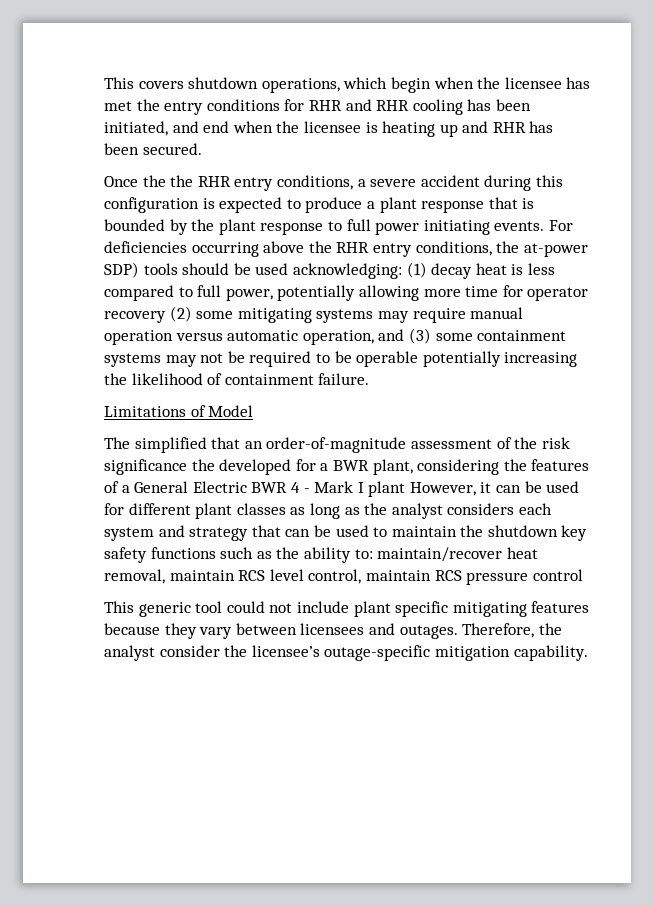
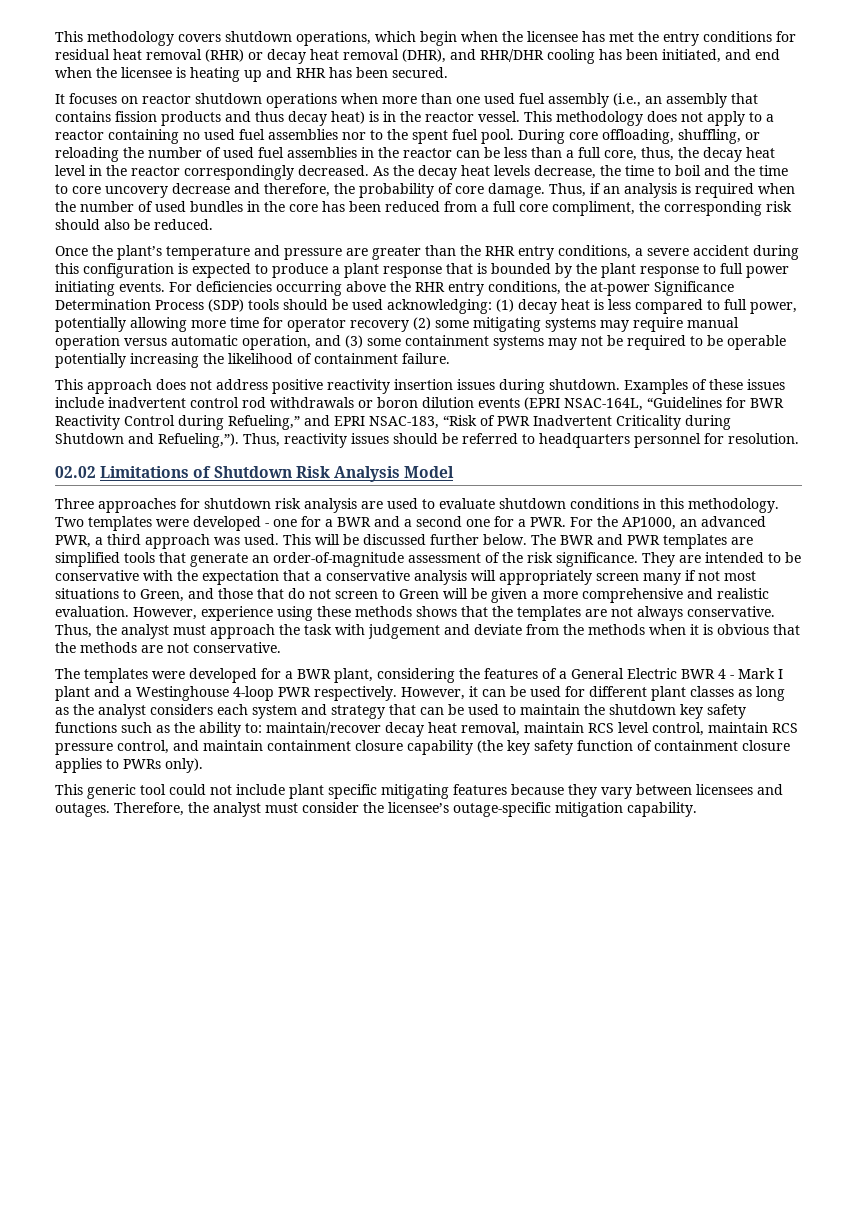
[104,77,134,89] This -> [55,31,174,46] This methodology
[308,99,410,111] RHR and RHR -> [55,49,544,64] residual heat removal (RHR) or decay heat removal (DHR), and RHR/DHR
[104,175,166,187] Once the -> [55,93,758,108] [55,111,774,126] [55,129,760,144] [55,147,775,162] [55,165,788,180] [55,183,795,198] [55,201,792,216] [55,219,213,230] [55,245,456,260] It focuses on reactor shutdown operations when more than one used fuel assembly (i.e., an assembly that contains fission products and thus decay heat) is in the reactor vessel. This methodology does not apply to a reactor containing no used fuel assemblies nor to the spent fuel pool. During core offloading, shuffling, or reloading the number of used fuel assemblies in the reactor can be less than a full core, thus, the decay heat level in the reactor correspondingly decreased. As the decay heat levels decrease, the time to boil and the time to core uncovery decrease and therefore, the probability of core damage. Thus, if an analysis is required when the number of used bundles in the core has been reduced from a full core compliment, the corresponding risk should also be reduced. // Once the plant’s temperature and pressure are greater than
[104,262,139,278] SDP) -> [654,281,734,296] [55,299,244,312] Significance Determination Process (SDP)
[104,405,254,417] [104,437,241,453] Limitations of Model // The simplified that -> [55,379,785,394] [55,397,784,411] [55,415,731,430] [55,433,799,448] [55,466,455,482] [55,498,779,513] [55,516,766,531] [55,534,753,549] [55,552,248,567] This approach does not address positive reactivity insertion issues during shutdown. Examples of these issues include inadvertent control rod withdrawals or boron dilution events (EPRI NSAC-164L, “Guidelines for BWR Reactivity Control during Refueling,” and EPRI NSAC-183, “Risk of PWR Inadvertent Criticality during Shutdown and Refueling,”). Thus, reactivity issues should be referred to headquarters personnel for resolution. // 02.02 Limitations of Shutdown Risk Analysis Model // Three approaches for shutdown risk analysis are used to evaluate shutdown conditions in this methodology. Two templates were developed - one for a BWR and a second one for a PWR. For the AP1000, an advanced PWR, a third approach was used. This will be discussed further below. The BWR and PWR templates are simplified tools that generate
[104,459,215,475] significance the -> [556,552,801,567] [55,570,756,585] [55,588,769,603] [55,606,775,621] [55,624,800,639] [55,642,281,653] [55,668,185,683] significance. They are intended to be conservative with the expectation that a conservative analysis will appropriately screen many if not most situations to Green, and those that do not screen to Green will be given a more comprehensive and realistic evaluation. However, experience using these methods shows that the templates are not always conservative. Thus, the analyst must approach the task with judgement and deviate from the methods when it is obvious that the methods are not conservative. // The templates were
(406, 489) none -> [94,686,397,701] and a Westinghouse 4-loop PWR respectively.
(503, 554) none -> [385,722,424,737] decay
[532,569,583,581] control -> [117,740,790,755] [55,758,203,773] control, and maintain containment closure capability (the key safety function of containment closure applies to PWRs only).
(155, 653) none -> [265,803,298,813] must

